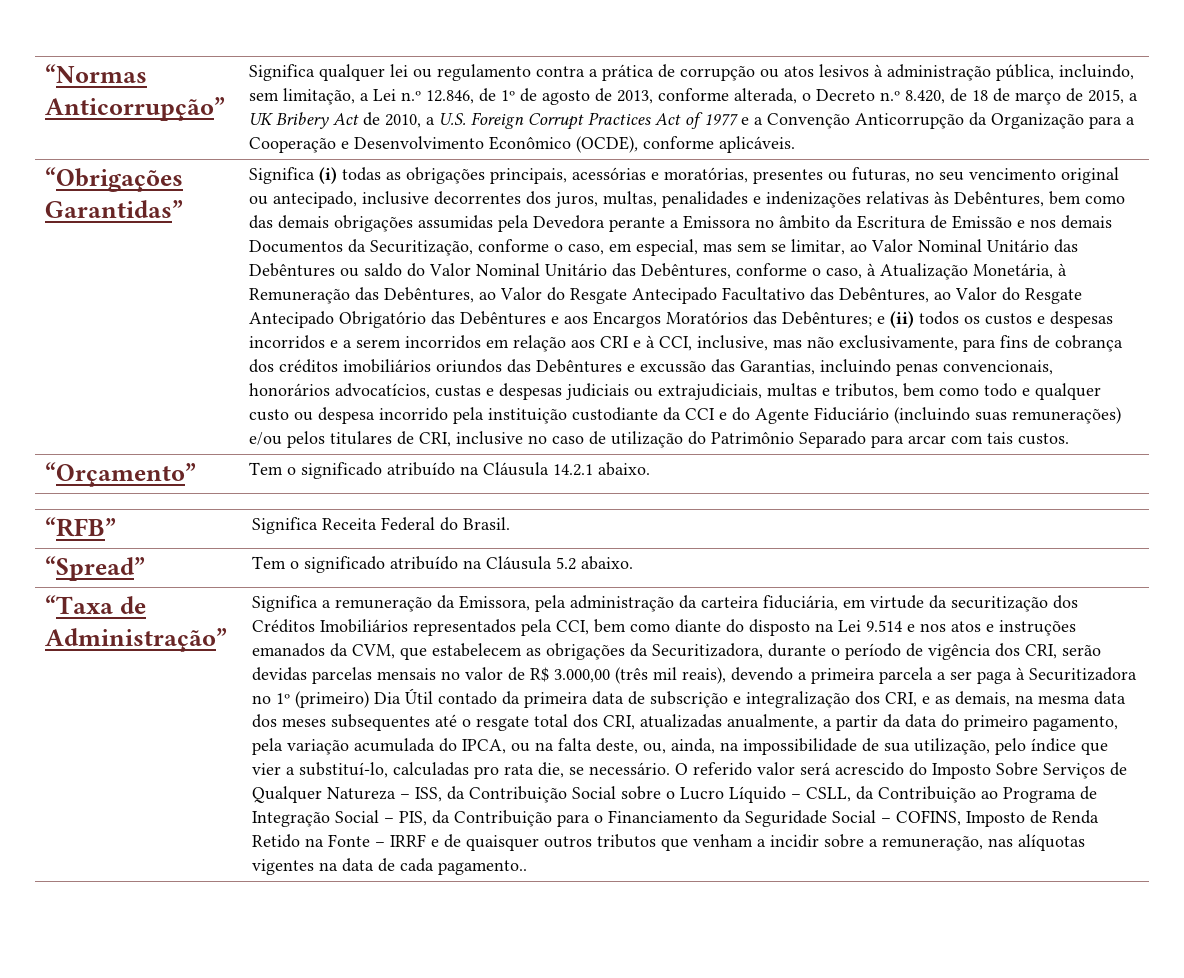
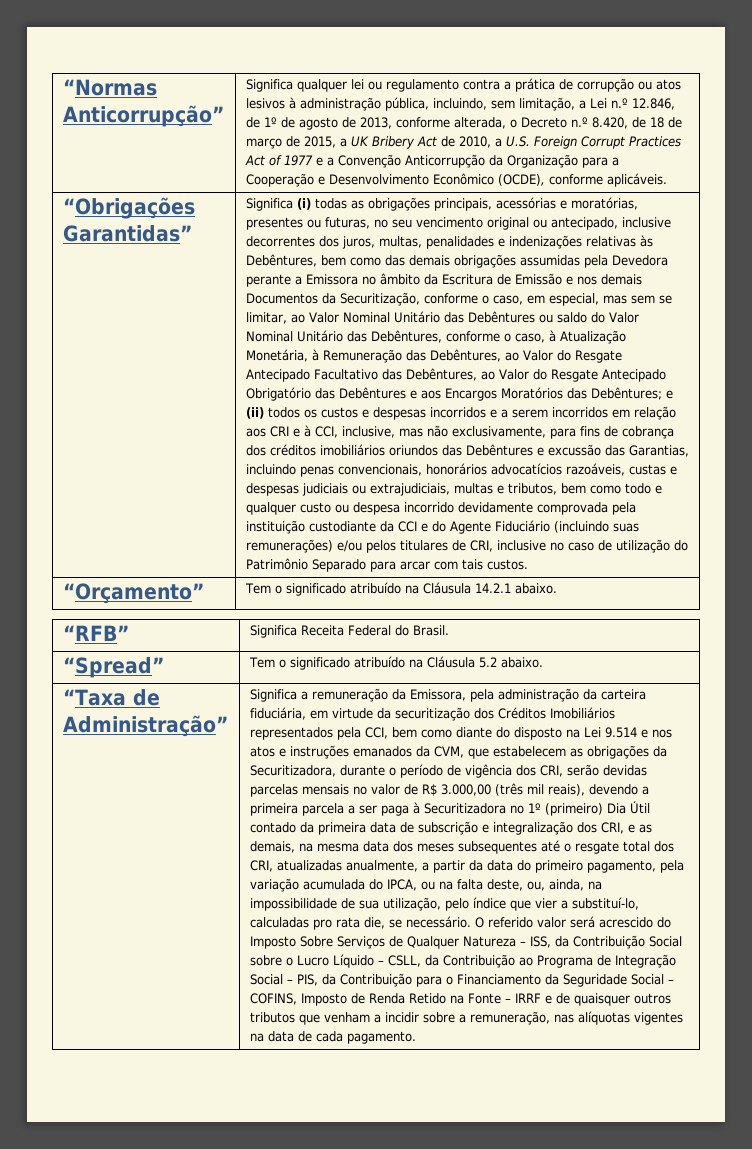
[335,383,431,399] advocatícios, -> [490,463,625,476] advocatícios razoáveis,
(449, 414) none -> [457,502,608,515] devidamente comprovada
[438,860,528,875] pagamento.. -> [346,1031,416,1044] pagamento.

